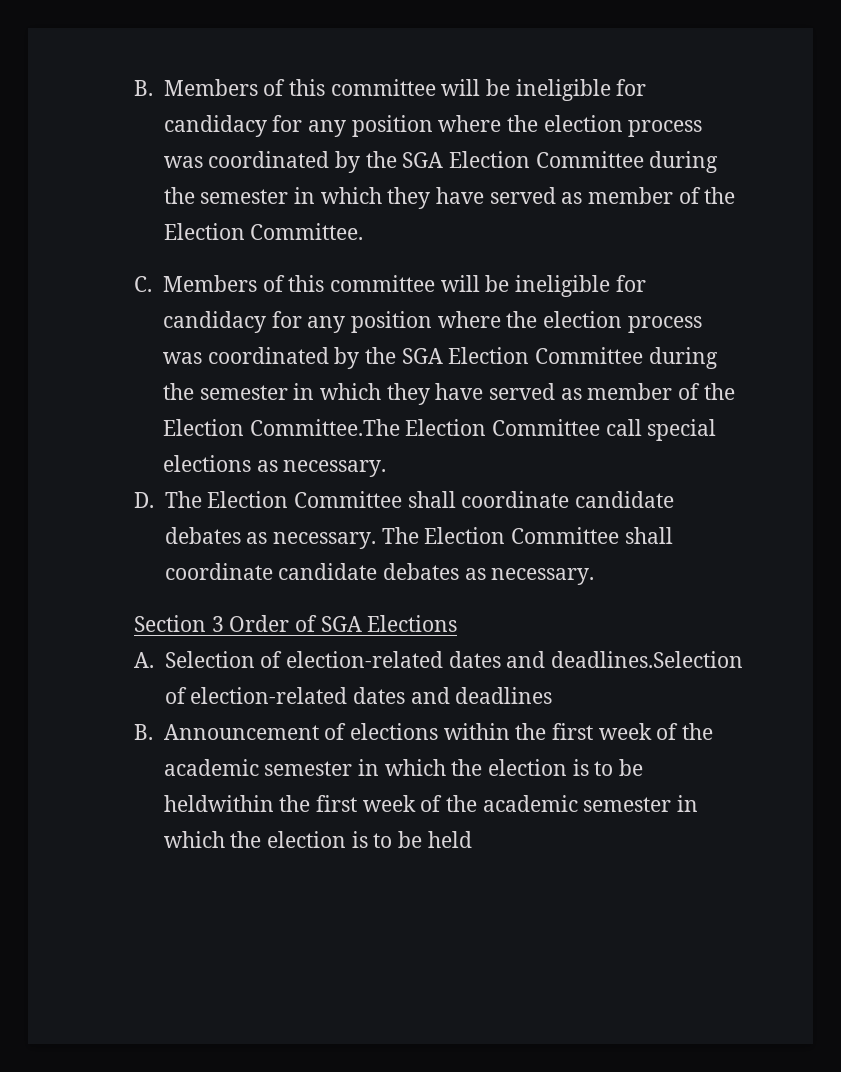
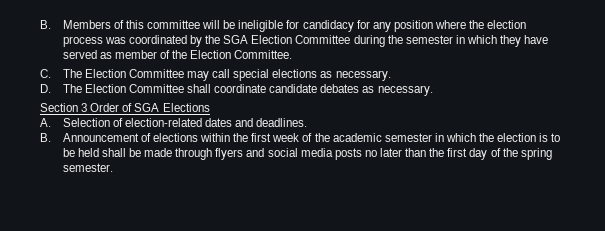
[163,275,646,297] [163,311,702,333] [163,347,718,369] [163,383,735,405] [163,419,601,436] Members of this committee will be ineligible for candidacy for any position where the election process was coordinated by the SGA Election Committee during the semester in which they have served as member of the Election Committee.The Election Committee -> [62,69,210,81] The Election Committee may
[381,527,673,544] [164,563,595,585] The Election Committee shall coordinate candidate debates as necessary. -> (433, 90) none
[550,651,743,668] [164,687,553,704] deadlines.Selection of election-related dates and deadlines -> [256,118,308,127] deadlines.
[163,795,698,812] [163,831,472,848] heldwithin the first week of the academic semester in which the election is to be held -> [77,148,552,160] [62,163,113,172] held shall be made through flyers and social media posts no later than the first day of the spring semester.

